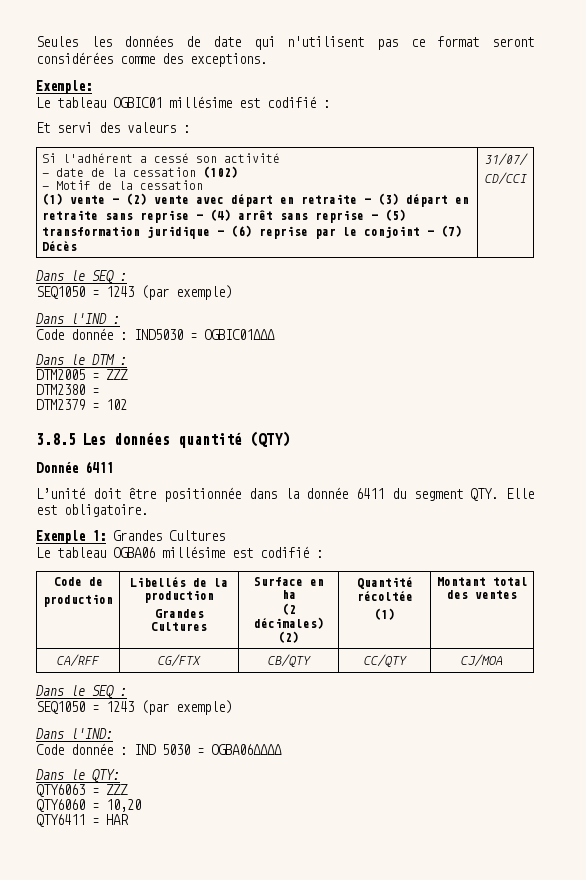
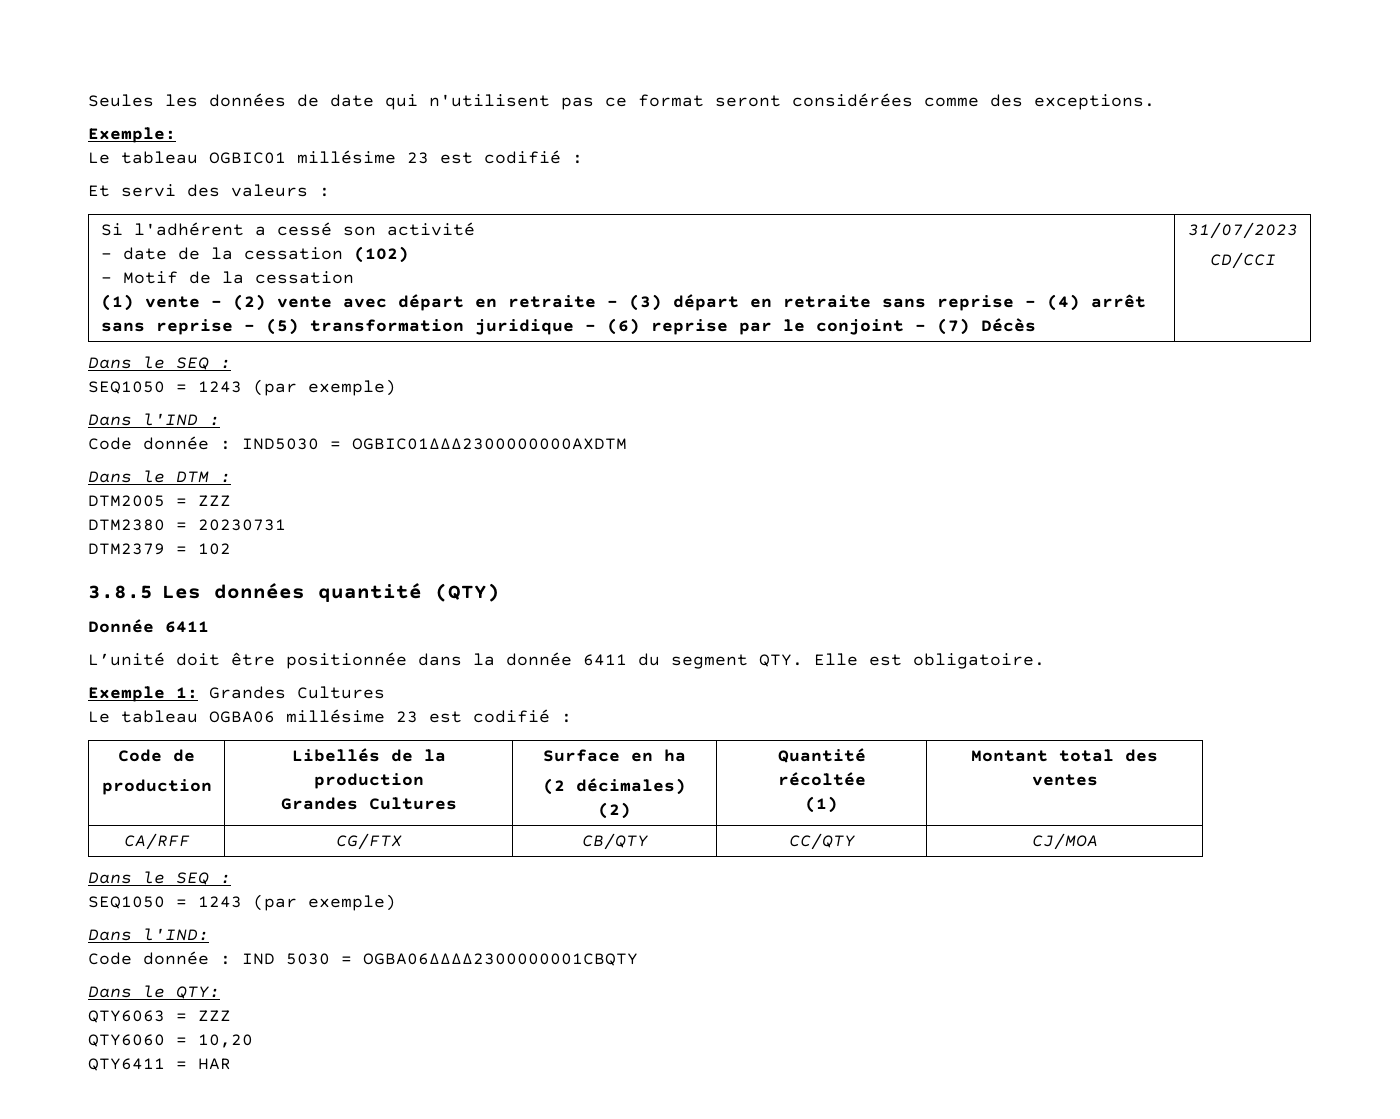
(232, 102) none -> [407,152,429,164] 23
[484,153,528,166] 31/07/ -> [1187,222,1298,239] 31/07/2023
[204,329,275,340] OGBIC01ΔΔΔ -> [352,438,627,450] OGBIC01ΔΔΔ2300000000AXDTM
(99, 391) none -> [198,519,286,531] 20230731
(225, 552) none -> [396,711,418,723] 23
[211,744,282,755] OGBA06ΔΔΔΔ -> [363,953,638,966] OGBA06ΔΔΔΔ2300000001CBQTY

